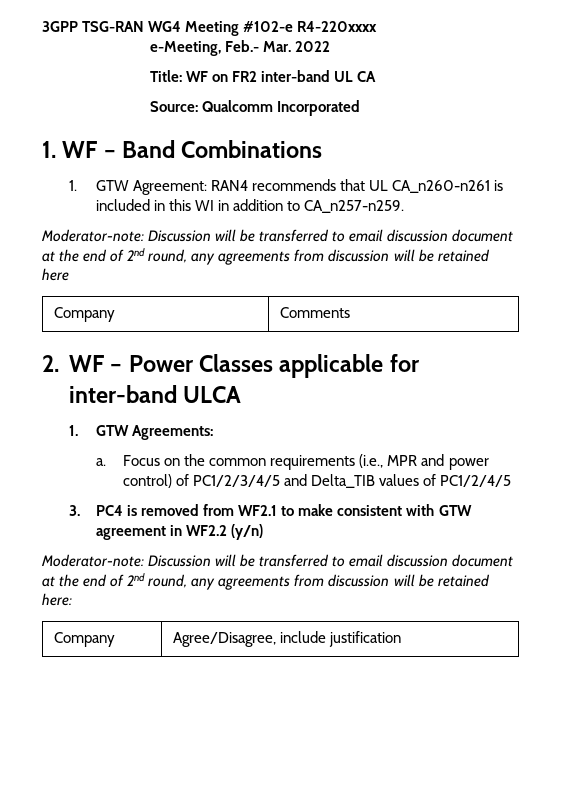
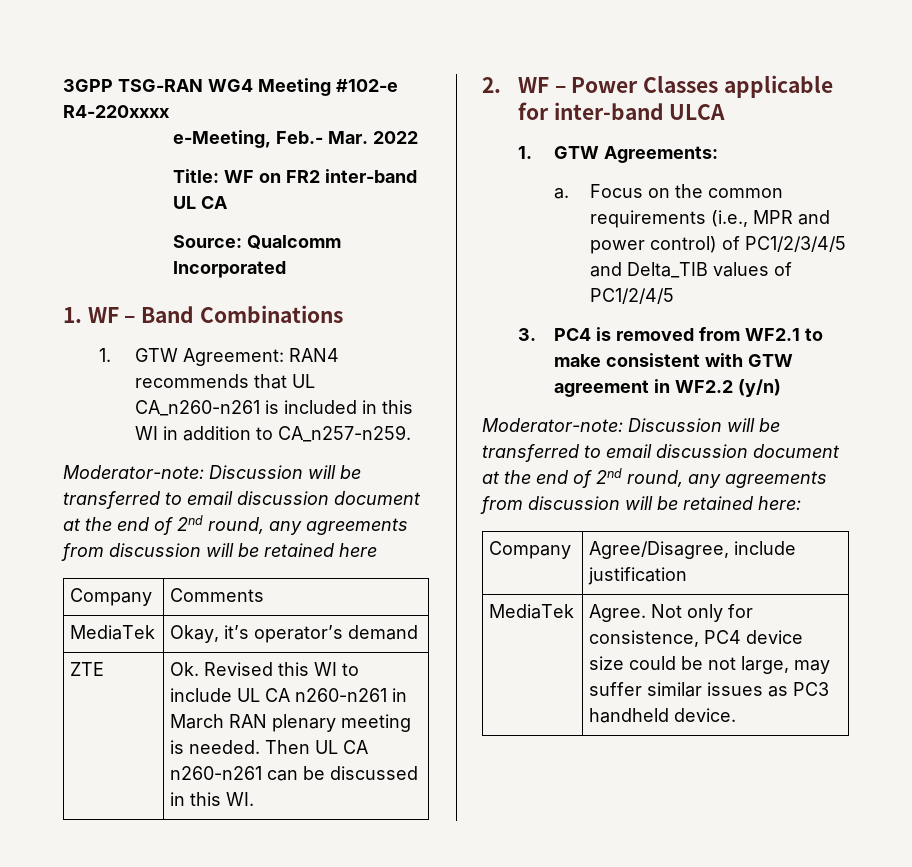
(350, 312) none -> [70,625,156,640] [170,625,419,643] [70,662,105,676] [170,662,360,676] [170,688,408,702] [170,714,412,732] [170,740,369,754] [170,766,419,781] [170,792,255,806] // MediaTek | Okay, it’s operator’s demand // ZTE | Ok. Revised this WI to include UL CA n260-n261 in March RAN plenary meeting is needed. Then UL CA n260-n261 can be discussed in this WI.
(401, 639) none -> [489,604,575,619] [589,604,754,622] [589,630,804,647] [589,656,831,674] [589,682,830,697] [589,708,737,723] // MediaTek | Agree. Not only for consistence, PC4 device size could be not large, may suffer similar issues as PC3 handheld device.

